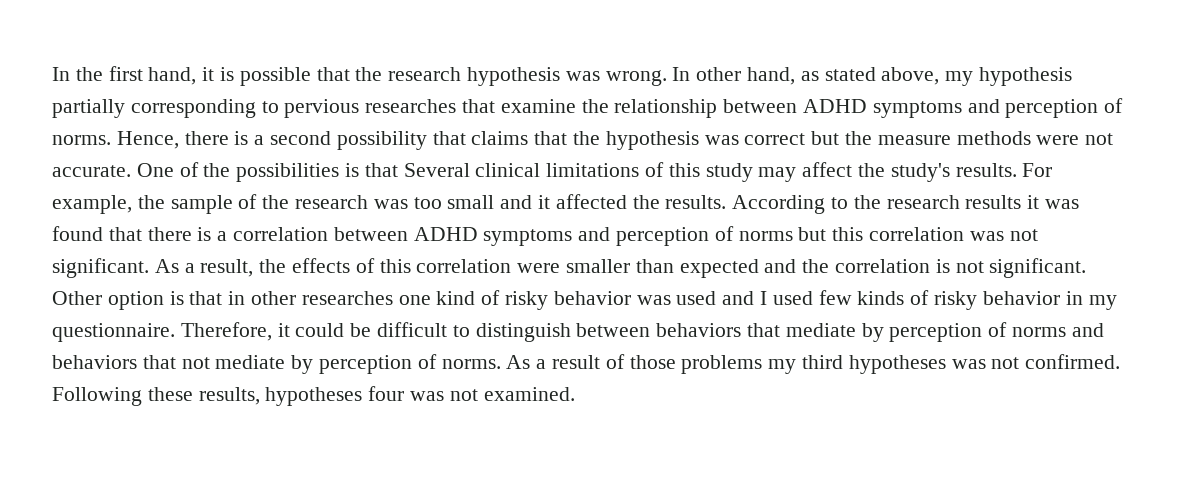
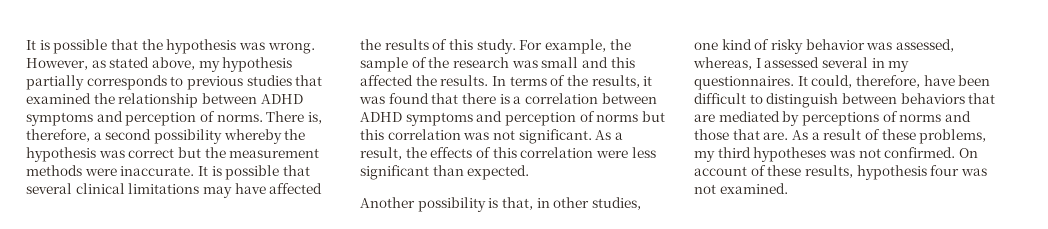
[52,66,215,85] In the first hand, it -> [26,40,36,50] It
[388,67,462,81] research -> (163, 44) none
[672,67,796,85] In other hand, -> [26,58,88,70] However,
[130,99,576,118] corresponding to pervious researches that examine -> [86,75,323,90] [26,93,91,104] corresponds to previous studies that examined
[116,131,568,150] Hence, there is a second possibility that claims that -> [266,111,322,124] [26,129,282,144] There is, therefore, a second possibility whereby
[877,135,951,145] measure -> [229,148,320,158] measurement
[1085,133,1114,145] [52,162,1017,182] not accurate. One of the possibilities is that Several clinical limitations of this study may affect the study's results. -> [120,165,310,180] [26,183,323,198] [360,39,516,54] inaccurate. It is possible that several clinical limitations may have affected the results of this study.
[413,197,442,209] too -> (538, 64) none
[538,195,551,209] it -> [610,57,635,68] this
[732,195,1022,214] According to the research results -> [491,75,640,88] In terms of the results,
[566,258,1087,278] [52,291,223,310] smaller than expected and the correlation is not significant. Other option is that -> [631,147,656,158] [360,165,530,180] [360,197,533,212] less significant than expected. // Another possibility is that,
[301,291,393,305] researches -> [591,197,641,210] studies,
[676,290,1117,310] [52,322,372,342] used and I used few kinds of risky behavior in my questionnaire. Therefore, it could be -> [895,39,954,52] [693,57,910,72] [694,75,991,90] assessed, whereas, I assessed several in my questionnaires. It could, therefore, have been
[785,322,1104,342] [52,354,501,374] mediate by perception of norms and behaviors that not mediate by perception of norms. -> [694,111,971,126] [694,129,789,140] are mediated by perceptions of norms and those that are.
[629,355,763,374] those problems -> [881,129,987,144] these problems,
[52,387,142,406] Following -> [958,148,978,158] [694,165,766,176] On account of
[265,387,363,406] hypotheses -> [856,165,927,180] hypothesis

